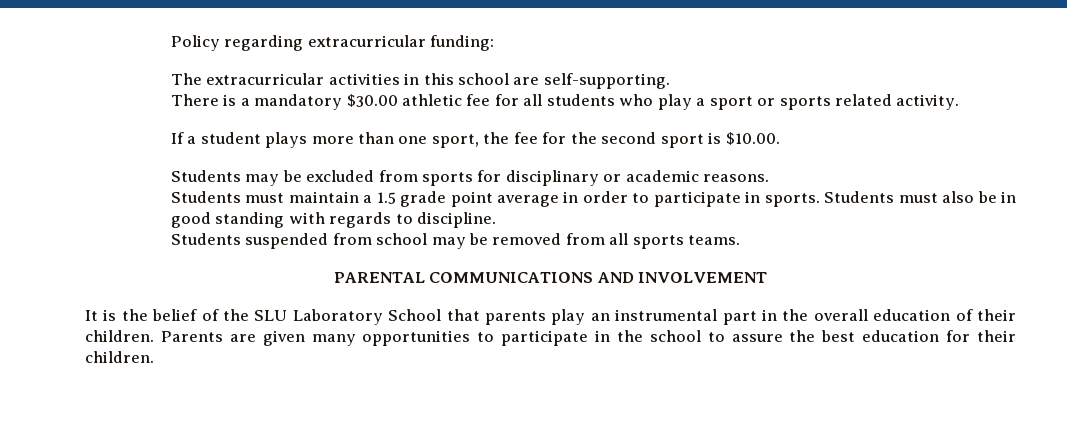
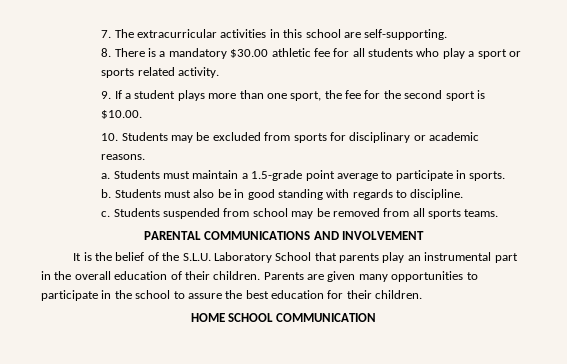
[170,35,495,51] Policy regarding extracurricular funding: // -> [101,30,112,38] 7.
(670, 81) none -> [101,48,112,57] 8.
(960, 102) none -> [101,91,112,99] 9.
(780, 138) none -> [101,133,119,141] 10.
(770, 178) none -> [101,173,111,179] a.
[376,191,628,207] 1.5 grade point average in order -> [251,170,378,181] 1.5-grade point average
(820, 200) none -> [101,189,112,198] // b.
(497, 220) none -> [101,211,111,217] c.
[254,310,288,321] SLU -> [182,253,211,261] S.L.U.
(154, 357) none -> [190,313,377,322] // HOME SCHOOL COMMUNICATION

